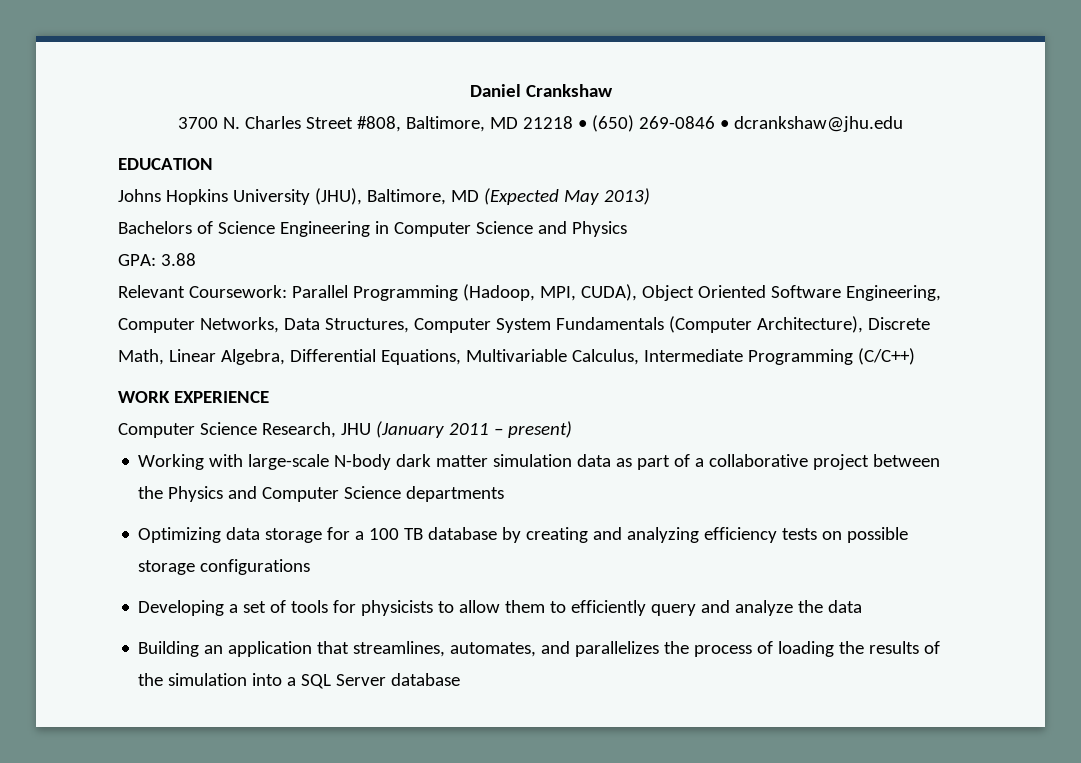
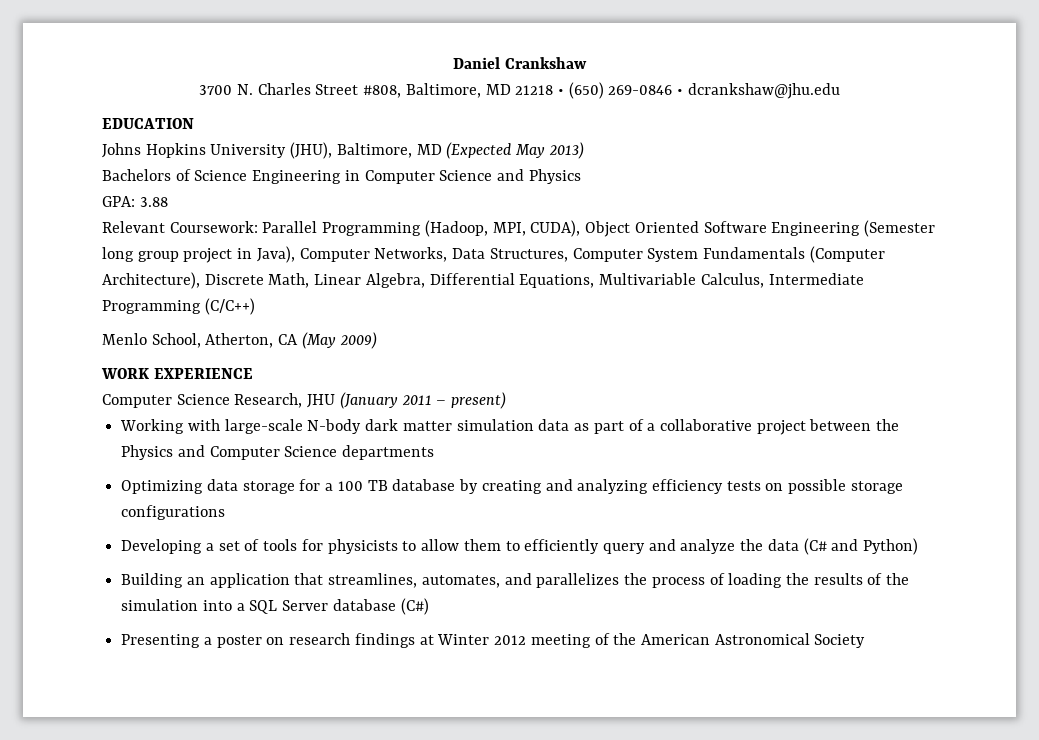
[845,285,941,301] Engineering, -> [771,220,935,237] [102,246,295,263] Engineering (Semester long group project in Java),
(915, 356) none -> [102,332,377,349] // Menlo School, Atherton, CA (May 2009)
(863, 606) none -> [803,538,919,555] (C# and Python)
(461, 679) none -> [400,598,429,615] [121,633,866,648] (C#) // Presenting a poster on research findings at Winter 2012 meeting of the American Astronomical Society

